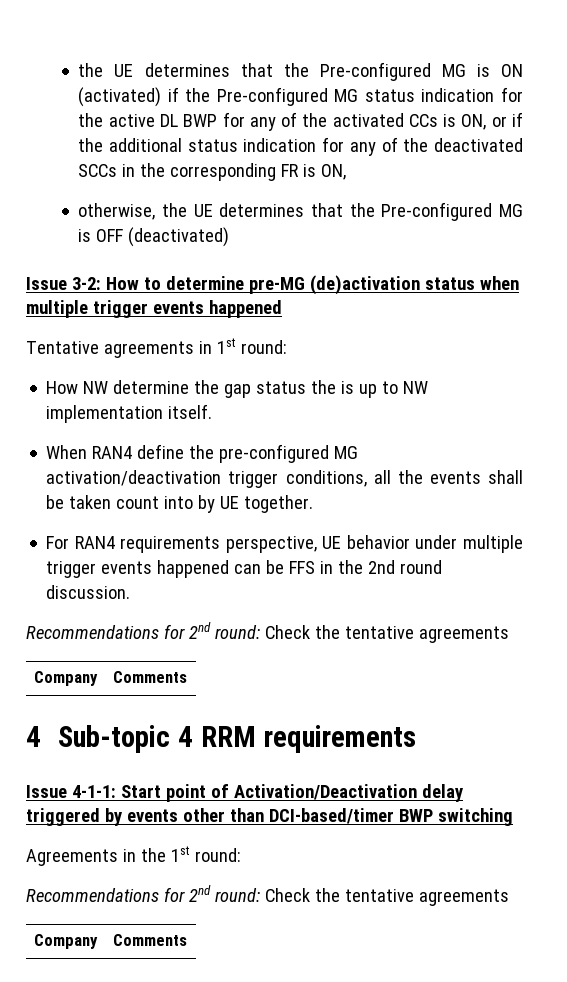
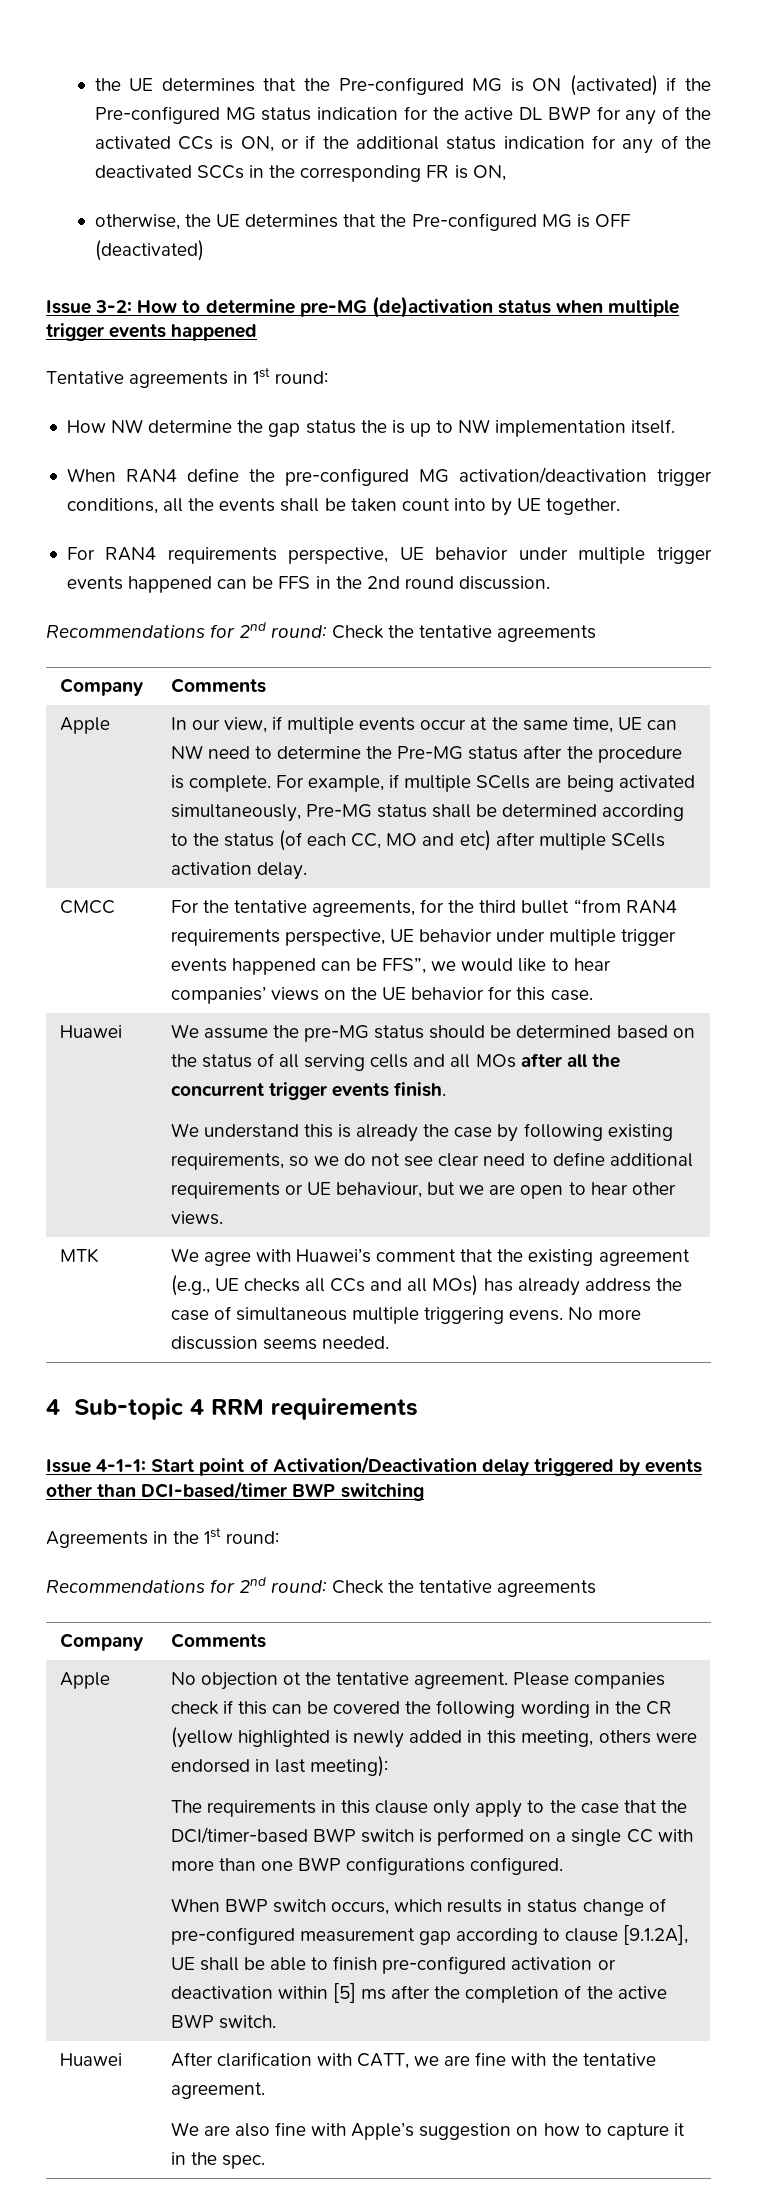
(187, 677) none -> [59,717,110,734] [170,716,678,734] [170,745,682,763] [170,774,695,792] [170,804,685,822] [170,830,665,851] [170,862,307,880] [59,900,115,914] [170,899,677,917] [170,929,677,946] [170,957,611,975] [170,986,593,1004] [59,1025,122,1038] [170,1024,695,1042] [170,1053,620,1071] [170,1082,446,1100] [170,1123,673,1142] [170,1152,693,1170] [170,1182,676,1199] [170,1211,223,1225] [59,1248,99,1263] [170,1248,690,1266] [170,1275,682,1296] [170,1306,642,1324] [170,1336,389,1350] // Apple | In our view, if multiple events occur at the same time, UE can NW need to determine the Pre-MG status after the procedure is complete. For example, if multiple SCells are being activated simultaneously, Pre-MG status shall be determined according to the status (of each CC, MO and etc) after multiple SCells activation delay. // CMCC | For the tentative agreements, for the third bullet “from RAN4 requirements perspective, UE behavior under multiple trigger events happened can be FFS”, we would like to hear companies’ views on the UE behavior for this case. // Huawei | We assume the pre-MG status should be determined based on the status of all serving cells and all MOs after all the concurrent trigger events finish. // We understand this is already the case by following existing requirements, so we do not see clear need to define additional requirements or UE behaviour, but we are open to hear other views. // MTK | We agree with Huawei’s comment that the existing agreement (e.g., UE checks all CCs and all MOs) has already address the case of simultaneous multiple triggering evens. No more discussion seems needed.
(187, 940) none -> [59,1672,110,1689] [170,1672,666,1690] [170,1700,672,1718] [170,1727,697,1748] [170,1756,388,1777] [170,1800,687,1818] [170,1827,693,1846] [170,1857,564,1875] [170,1898,666,1916] [170,1925,689,1945] [170,1956,616,1974] [170,1983,667,2003] [170,2014,276,2029] [59,2053,122,2066] [170,2052,656,2069] [170,2082,265,2099] [170,2122,685,2140] [170,2152,265,2169] // Apple | No objection ot the tentative agreement. Please companies check if this can be covered the following wording in the CR (yellow highlighted is newly added in this meeting, others were endorsed in last meeting): // The requirements in this clause only apply to the case that the DCI/timer-based BWP switch is performed on a single CC with more than one BWP configurations configured. // When BWP switch occurs, which results in status change of pre-configured measurement gap according to clause [9.1.2A], UE shall be able to finish pre-configured activation or deactivation within [5] ms after the completion of the active BWP switch. // Huawei | After clarification with CATT, we are fine with the tentative agreement. // We are also fine with Apple’s suggestion on how to capture it in the spec.

